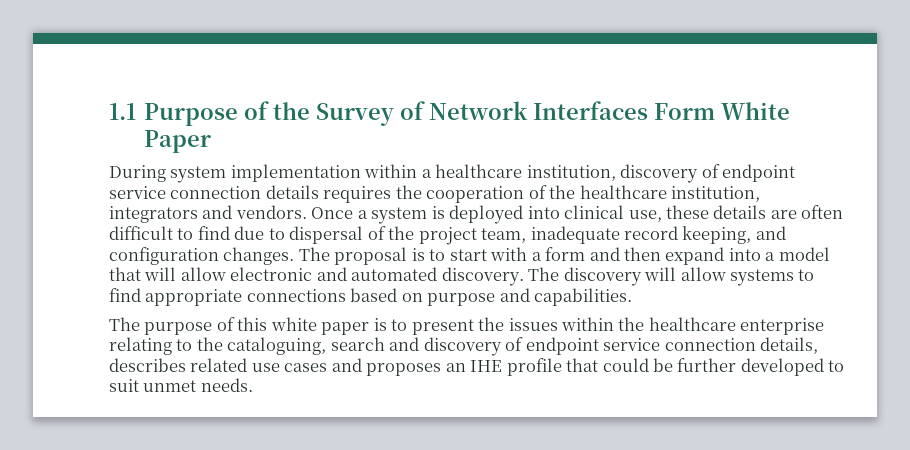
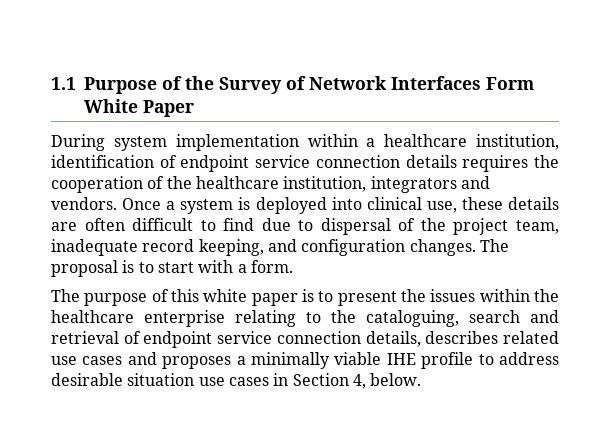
[620,164,699,183] discovery -> [51,155,154,168] identification
[545,247,830,265] [109,267,815,286] [109,288,633,306] form and then expand into a model that will allow electronic and automated discovery. The discovery will allow systems to find appropriate connections based on purpose and capabilities. -> [250,260,293,273] form.
[423,337,502,356] discovery -> [51,331,119,344] retrieval
[445,358,845,376] [109,378,253,392] an IHE profile that could be further developed to suit unmet needs. -> [236,352,559,369] [51,373,422,389] a minimally viable IHE profile to address desirable situation use cases in Section 4, below.

